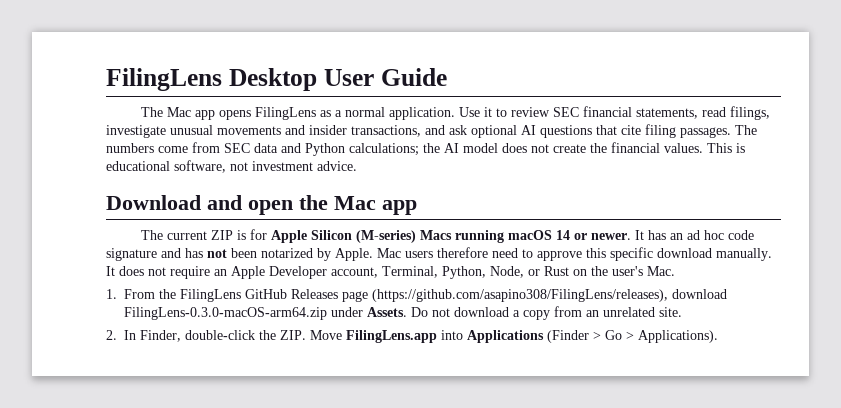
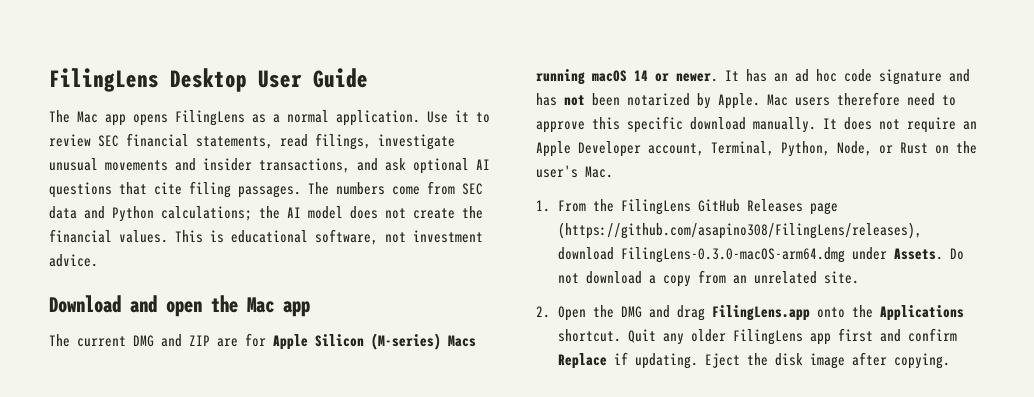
[210,230,246,240] ZIP is -> [133,334,238,347] DMG and ZIP are
[124,307,327,320] FilingLens-0.3.0-macOS-arm64.zip -> [620,247,845,263] FilingLens-0.3.0-macOS-arm64.dmg
[124,330,718,343] In Finder, double-click the ZIP. Move FilingLens.app into Applications (Finder > Go > Applications). -> [557,305,964,321] [557,328,957,345] [557,352,950,369] Open the DMG and drag FilingLens.app onto the Applications shortcut. Quit any older FilingLens app first and confirm Replace if updating. Eject the disk image after copying.

